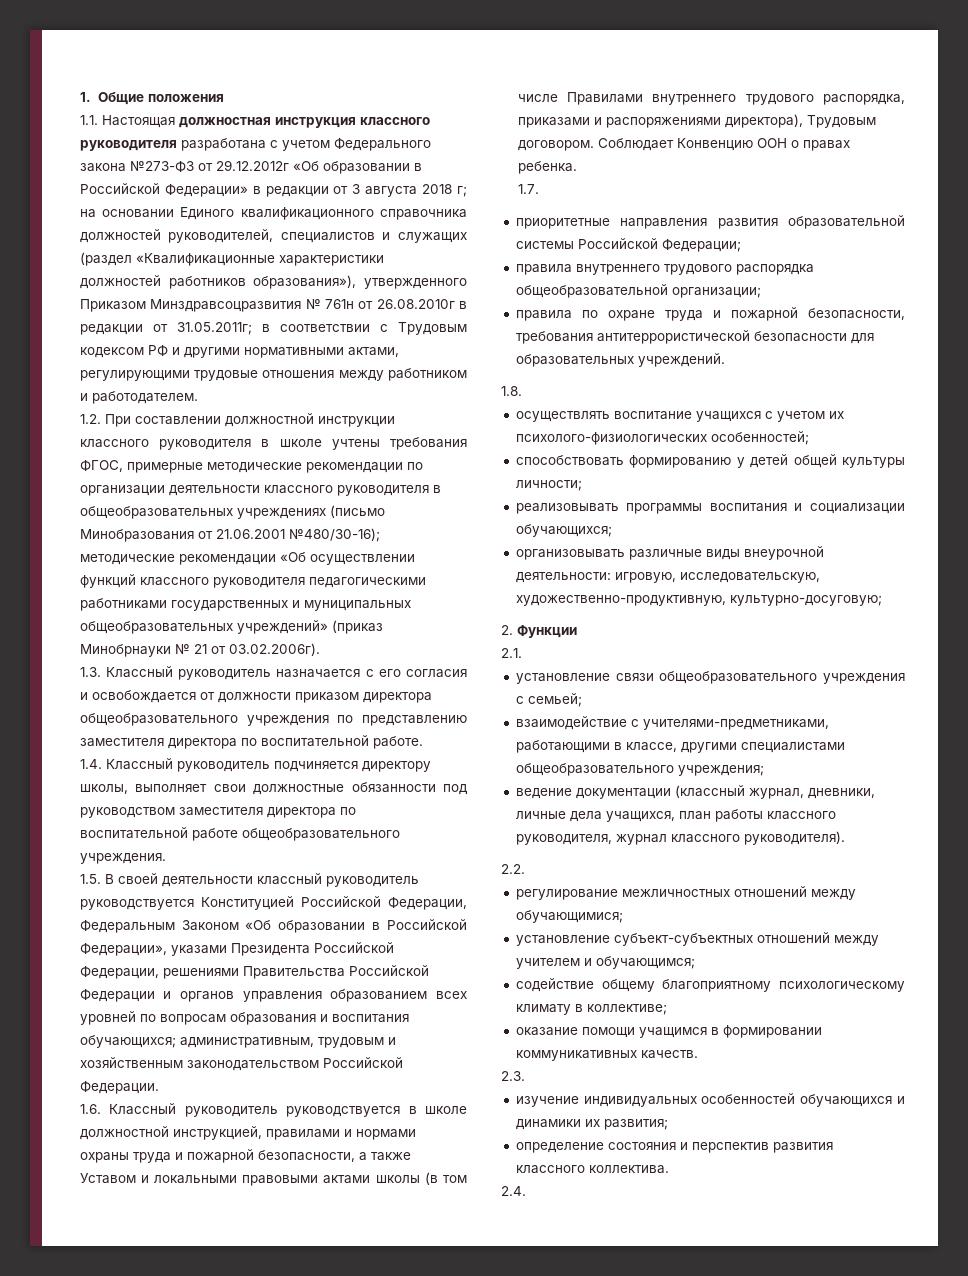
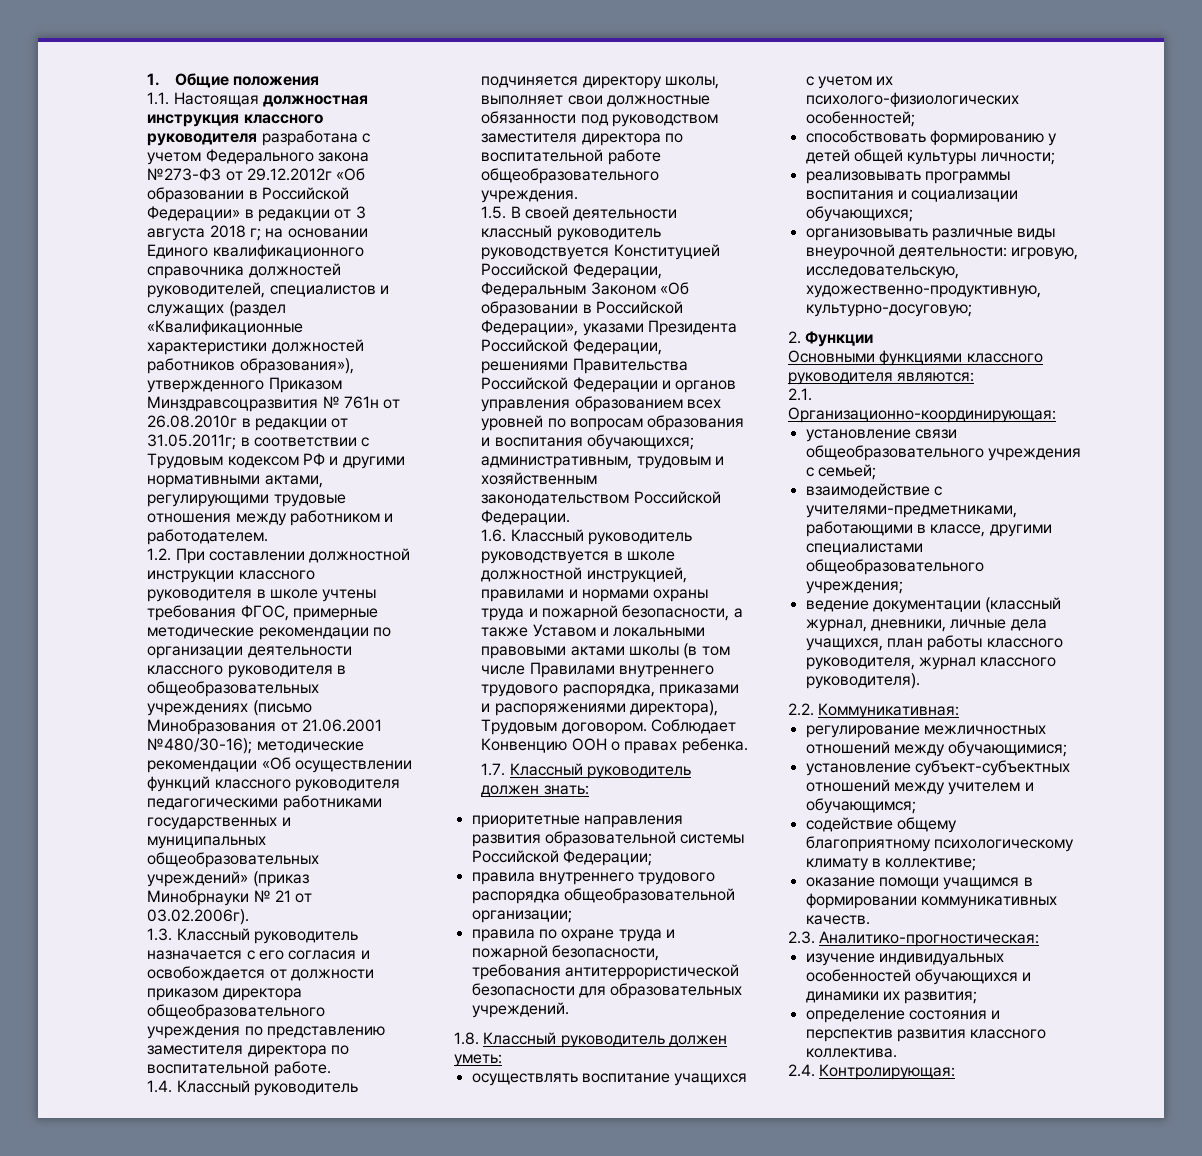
(539, 189) none -> [509,763,692,779] [481,785,589,797] Классный руководитель должен знать:
(522, 391) none -> [483,1032,727,1048] [454,1054,502,1067] Классный руководитель должен уметь:
(577, 631) none -> [788,350,1043,366] [788,372,975,385] // Основными функциями классного руководителя являются:
(522, 653) none -> [788,407,1056,423] Организационно-координирующая:
(525, 869) none -> [818,703,960,719] Коммуникативная:
(525, 1076) none -> [819,931,1040,947] Аналитико-прогностическая:
(526, 1191) none -> [819,1064,956,1080] Контролирующая:

